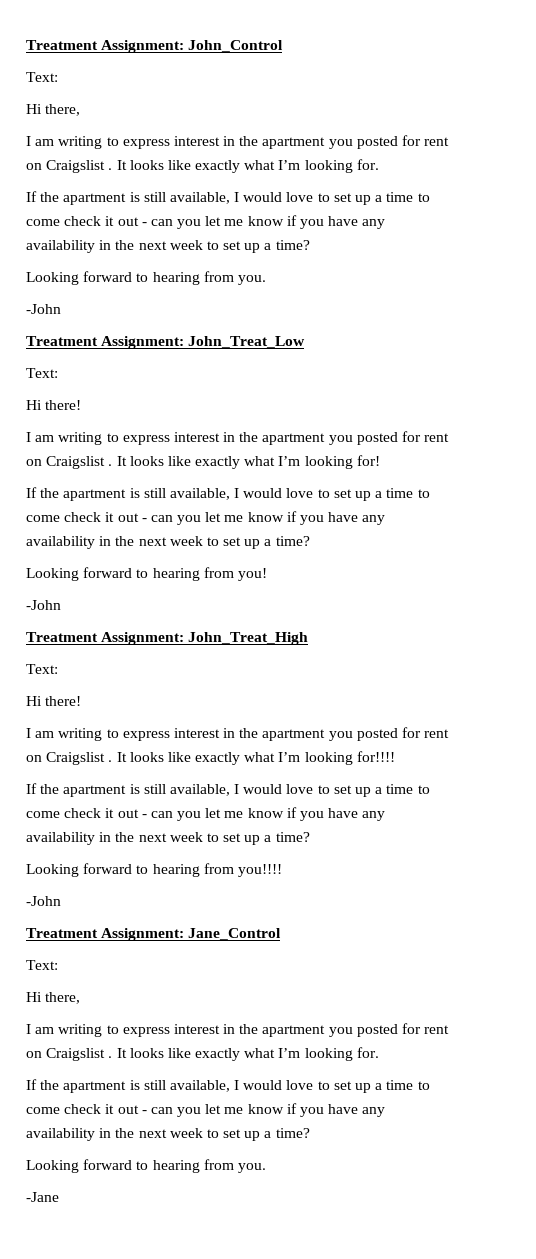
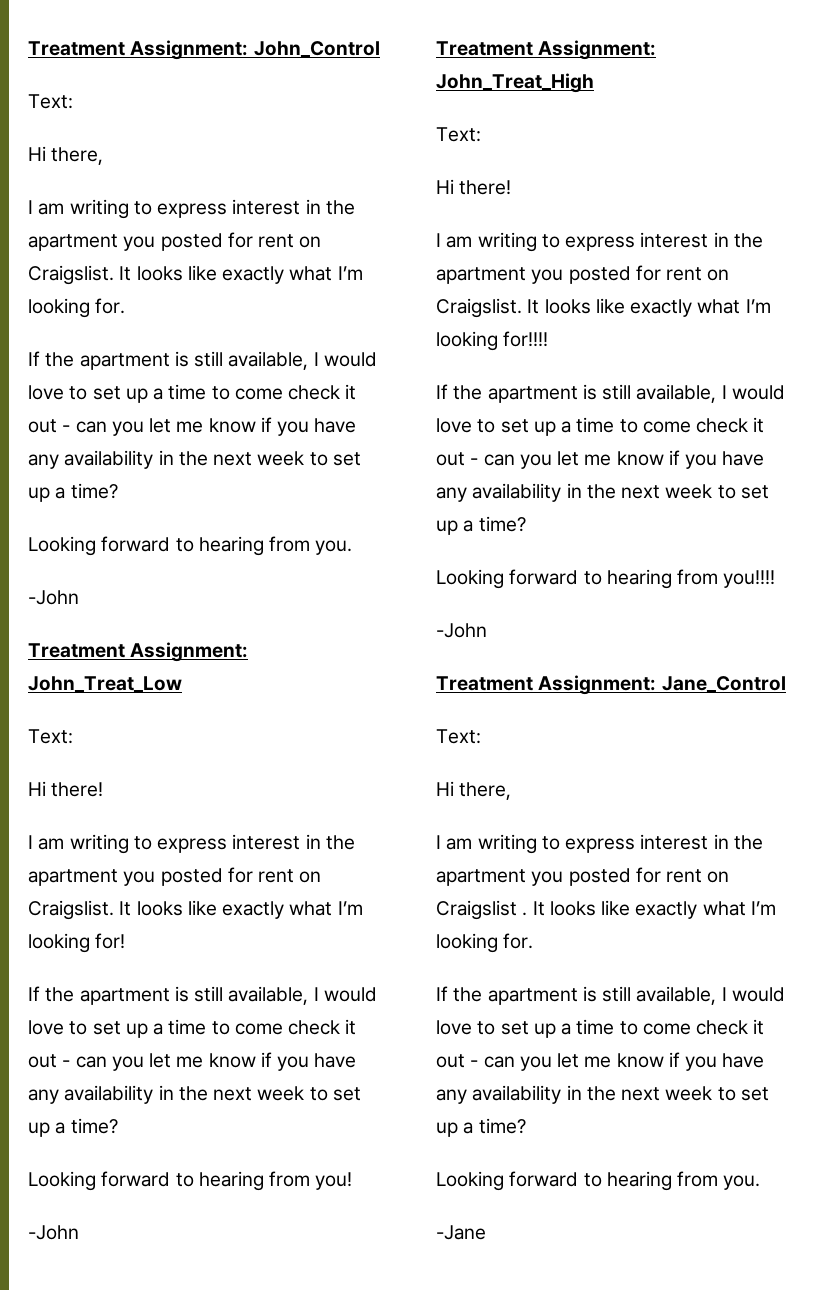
[46,160,113,173] Craigslist . -> [28,265,114,285] Craigslist.
[46,456,113,469] Craigslist . -> [28,900,114,920] Craigslist.
[46,752,113,765] Craigslist . -> [436,298,522,318] Craigslist.

